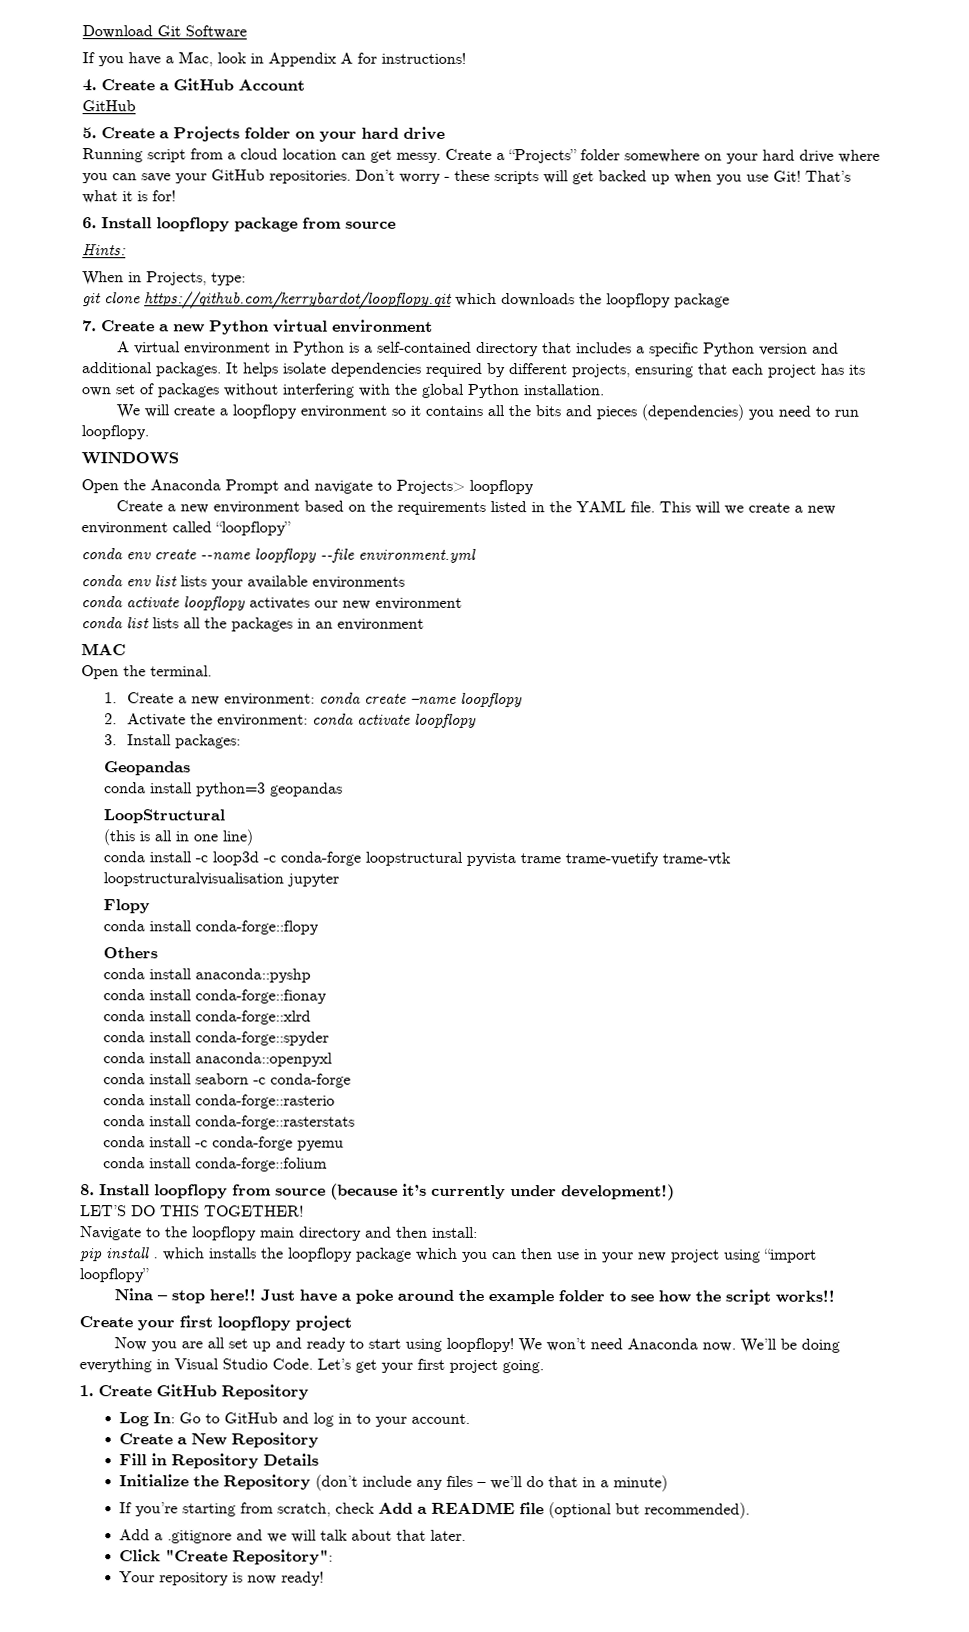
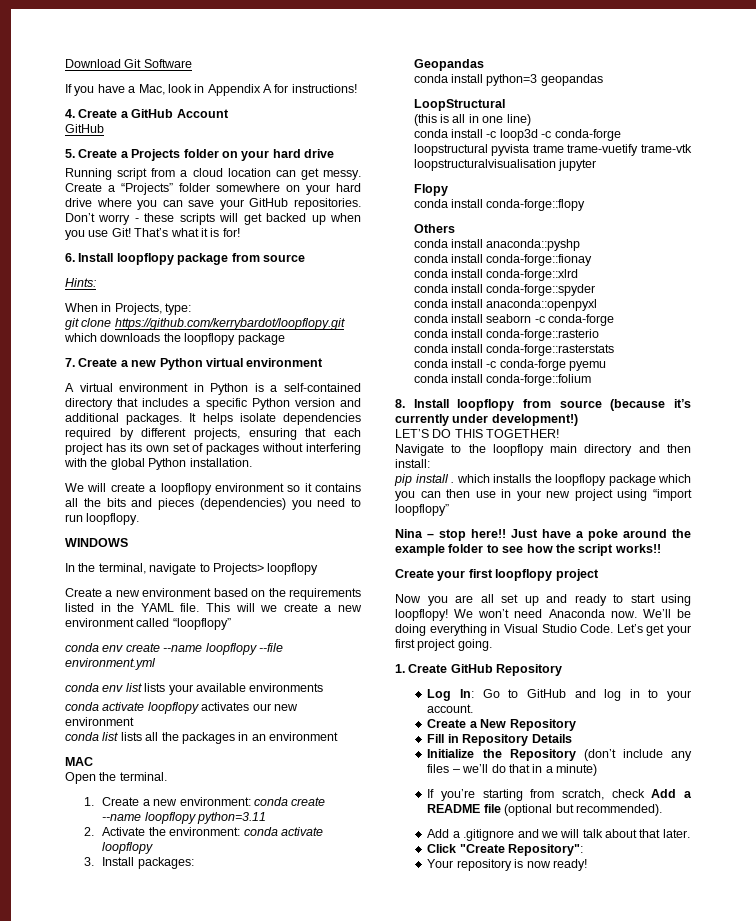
[81,479,310,494] Open the Anaconda Prompt and -> [65,563,146,574] In the terminal,
[409,692,523,708] –name loopflopy -> [102,812,267,824] --name loopflopy python=3.11

